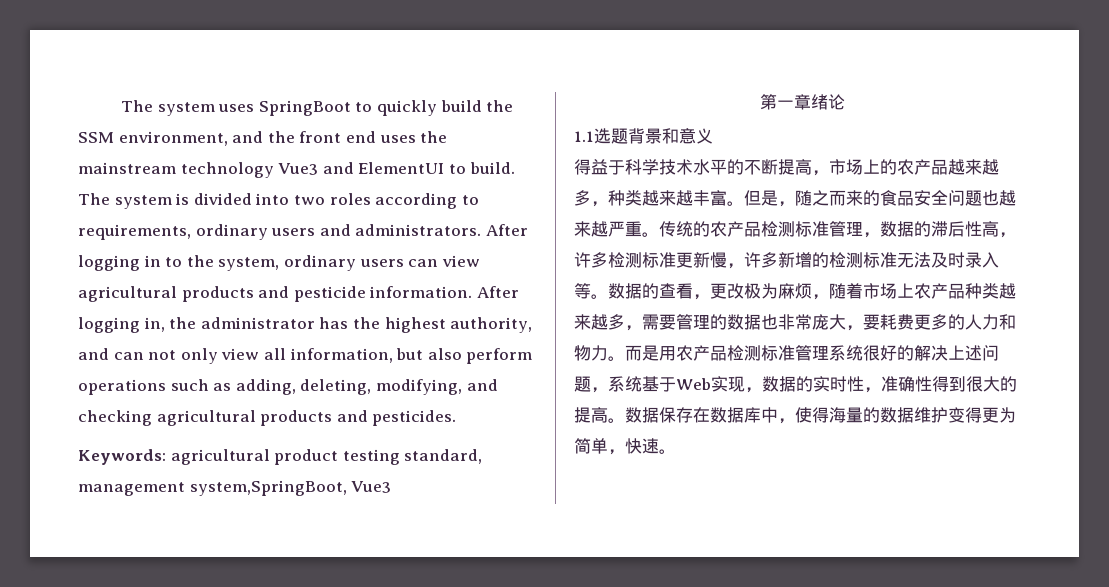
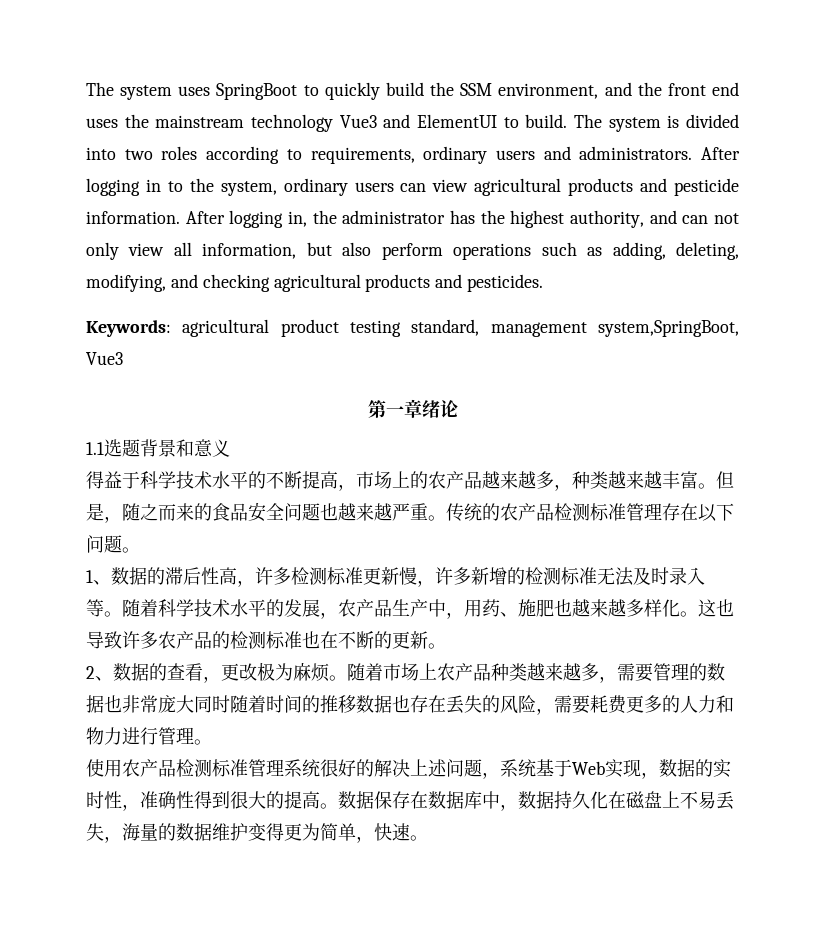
[863,232,880,238] ， -> [662,503,734,522] [86,535,140,553] [86,570,111,585] 存在以下问题。 // 1、
(608, 296) none -> [122,599,734,619] [86,631,446,649] [86,666,113,681] 随着科学技术水平的发展，农产品生产中，用药、施肥也越来越多样化。这也导致许多农产品的检测标准也在不断的更新。 // 2、
[812,294,829,300] ， -> [329,675,347,681] 。
[846,325,863,331] ， -> [194,695,572,715] 同时随着时间的推移数据也存在丢失的风险，需
[608,345,659,361] 。而是 -> [122,727,212,745] [86,759,104,777] 进行管理。 // 使
[795,407,829,423] 使得 -> [518,791,734,810] [86,823,122,843] 数据持久化在磁盘上不易丢失，

